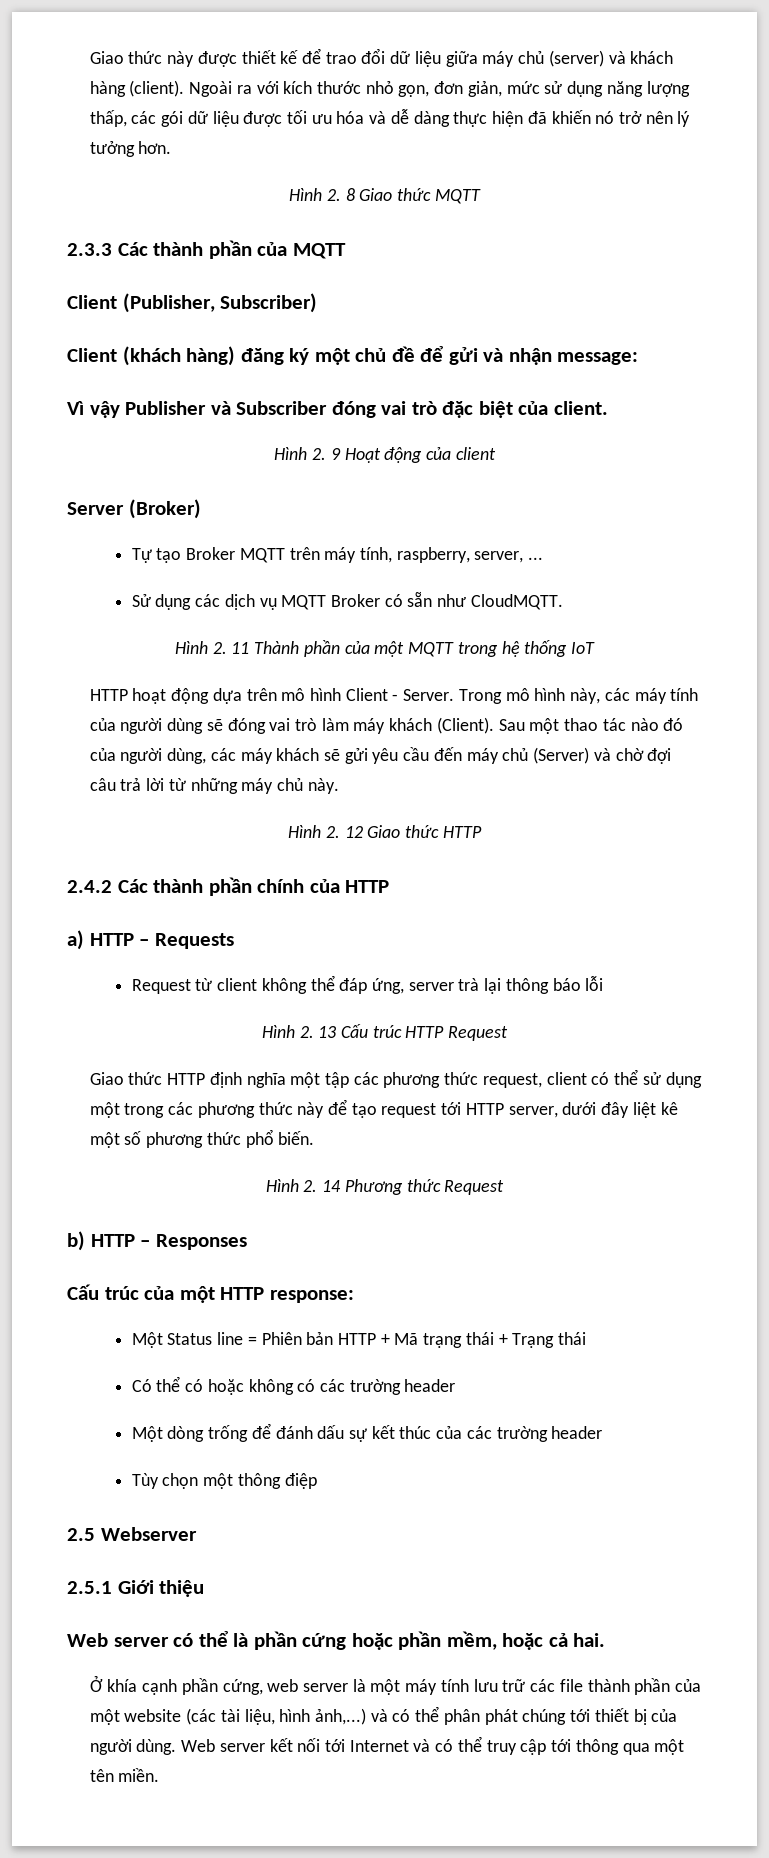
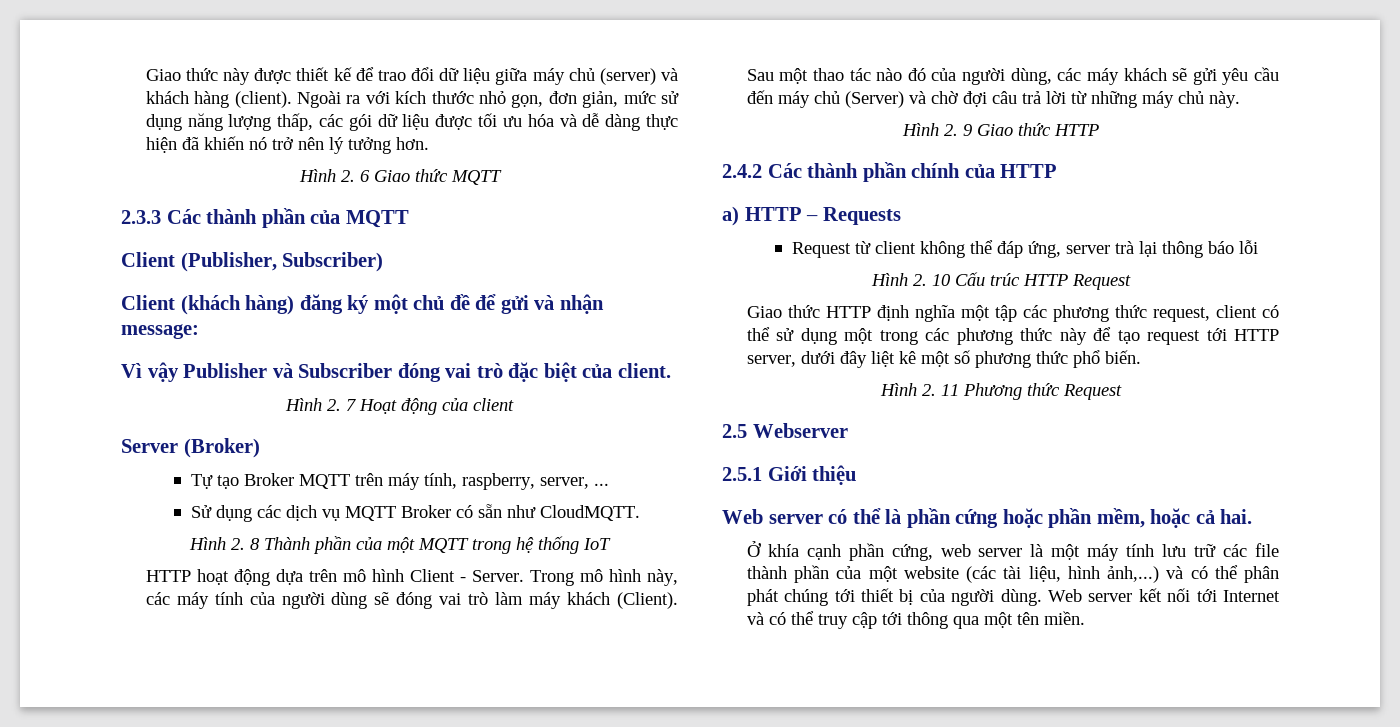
[345,188,355,201] 8 -> [359,170,370,182] 6
[330,448,341,460] 9 -> [346,399,356,411] 7
[231,642,250,654] 11 -> [250,538,260,550] 8
[344,826,363,838] 12 -> [962,124,972,136] 9
[318,1026,337,1038] 13 -> [931,274,951,286] 10
[322,1180,342,1192] 14 -> [940,384,959,396] 11
[67,1231,247,1251] [67,1284,354,1303] [131,1332,587,1348] [131,1376,456,1395] [131,1423,603,1442] [131,1473,317,1489] // b) HTTP – Responses // Cấu trúc của một HTTP response: // Một Status line = Phiên bản HTTP + Mã trạng thái + Trạng thái // Có thể có hoặc không có các trường header // Một dòng trống để đánh dấu sự kết thúc của các trường header // Tùy chọn một thông điệp -> (1122, 392) none

